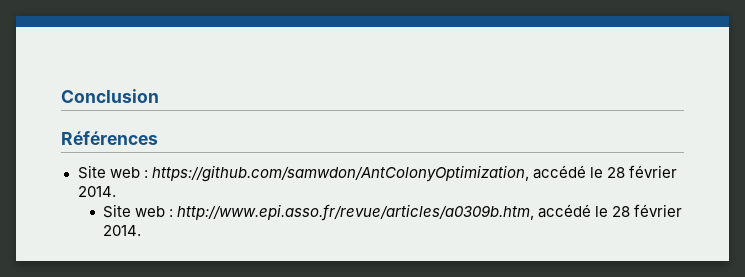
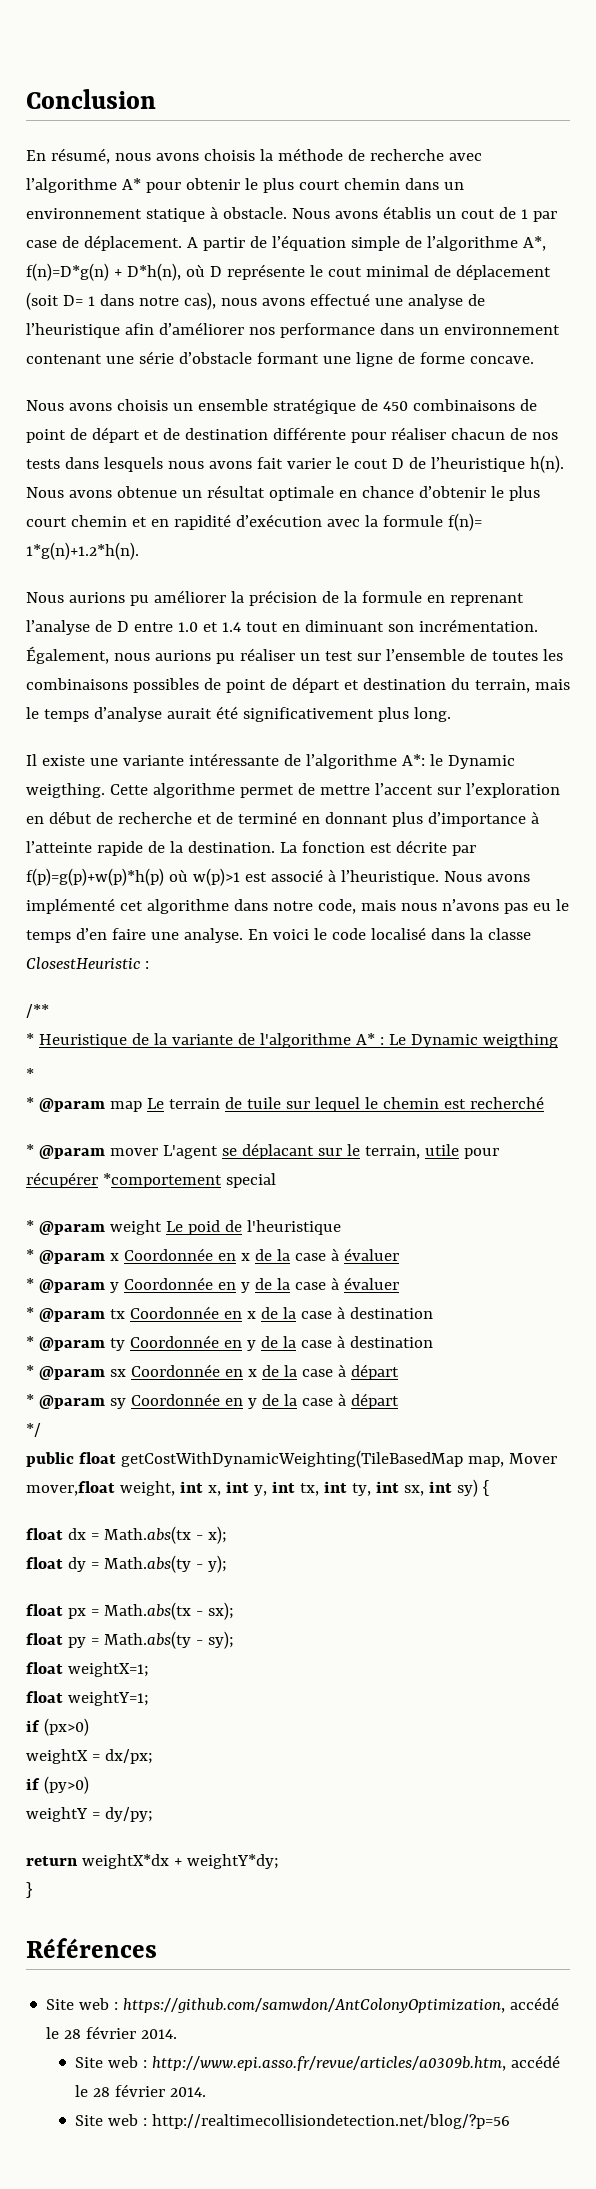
(159, 96) none -> [26,148,482,164] [26,178,464,193] [26,206,557,222] [26,235,546,251] [26,263,551,281] [26,292,485,310] [26,322,560,338] [26,351,534,367] [26,398,537,414] [26,427,558,443] [26,455,564,473] [26,485,540,501] [26,513,482,531] [26,542,139,560] [26,590,524,606] [26,619,538,635] [26,646,563,664] [26,677,570,693] [26,706,451,722] [26,753,515,769] [26,783,560,798] [26,811,539,827] [26,840,476,856] [26,868,530,886] [26,898,569,914] [26,927,531,943] [26,957,149,969] [26,1004,49,1018] [26,1033,558,1048] [26,1068,34,1080] [26,1096,544,1112] [26,1143,499,1159] [26,1172,276,1188] [26,1220,341,1235] [26,1248,399,1264] [26,1277,399,1293] [26,1306,433,1322] [26,1335,433,1351] [26,1364,399,1380] [26,1393,399,1409] [26,1423,41,1437] [26,1450,557,1468] [26,1479,489,1497] [26,1526,227,1544] [26,1555,227,1573] [26,1602,234,1620] [26,1631,234,1649] [26,1662,149,1677] [26,1691,149,1706] [26,1718,89,1736] [26,1749,153,1764] [26,1776,89,1794] [26,1807,153,1822] [26,1854,279,1869] [26,1882,32,1898] // En résumé, nous avons choisis la méthode de recherche avec l’algorithme A* pour obtenir le plus court chemin dans un environnement statique à obstacle. Nous avons établis un cout de 1 par case de déplacement. A partir de l’équation simple de l’algorithme A*, f(n)=D*g(n) + D*h(n), où D représente le cout minimal de déplacement (soit D= 1 dans notre cas), nous avons effectué une analyse de l’heuristique afin d’améliorer nos performance dans un environnement contenant une série d’obstacle formant une ligne de forme concave. // Nous avons choisis un ensemble stratégique de 450 combinaisons de point de départ et de destination différente pour réaliser chacun de nos tests dans lesquels nous avons fait varier le cout D de l’heuristique h(n). Nous avons obtenue un résultat optimale en chance d’obtenir le plus court chemin et en rapidité d’exécution avec la formule f(n)= 1*g(n)+1.2*h(n). // Nous aurions pu améliorer la précision de la formule en reprenant l’analyse de D entre 1.0 et 1.4 tout en diminuant son incrémentation. Également, nous aurions pu réaliser un test sur l’ensemble de toutes les combinaisons possibles de point de départ et destination du terrain, mais le temps d’analyse aurait été significativement plus long. // Il existe une variante intéressante de l’algorithme A*: le Dynamic weigthing. Cette algorithme permet de mettre l’accent sur l’exploration en début de recherche et de terminé en donnant plus d’importance à l’atteinte rapide de la destination. La fonction est décrite par f(p)=g(p)+w(p)*h(p) où w(p)>1 est associé à l’heuristique. Nous avons implémenté cet algorithme dans notre code, mais nous n’avons pas eu le temps d’en faire une analyse. En voici le code localisé dans la classe ClosestHeuristic : // /** // * Heuristique de la variante de l'algorithme A* : Le Dynamic weigthing // * // * @param map Le terrain de tuile sur lequel le chemin est recherché // * @param mover L'agent se déplacant sur le terrain, utile pour récupérer *comportement special // * @param weight Le poid de l'heuristique // * @param x Coordonnée en x de la case à évaluer // * @param y Coordonnée en y de la case à évaluer // * @param tx Coordonnée en x de la case à destination // * @param ty Coordonnée en y de la case à destination // * @param sx Coordonnée en x de la case à départ // * @param sy Coordonnée en y de la case à départ // */ // public float getCostWithDynamicWeighting(TileBasedMap map, Mover mover,float weight, int x, int y, int tx, int ty, int sx, int sy) { // float dx = Math.abs(tx - x); // float dy = Math.abs(ty - y); // float px = Math.abs(tx - sx); // float py = Math.abs(ty - sy); // float weightX=1; // float weightY=1; // if (px>0) // weightX = dx/px; // if (py>0) // weightY = dy/py; // return weightX*dx + weightY*dy; // }
(142, 230) none -> [75,2114,511,2129] // Site web : http://realtimecollisiondetection.net/blog/?p=56

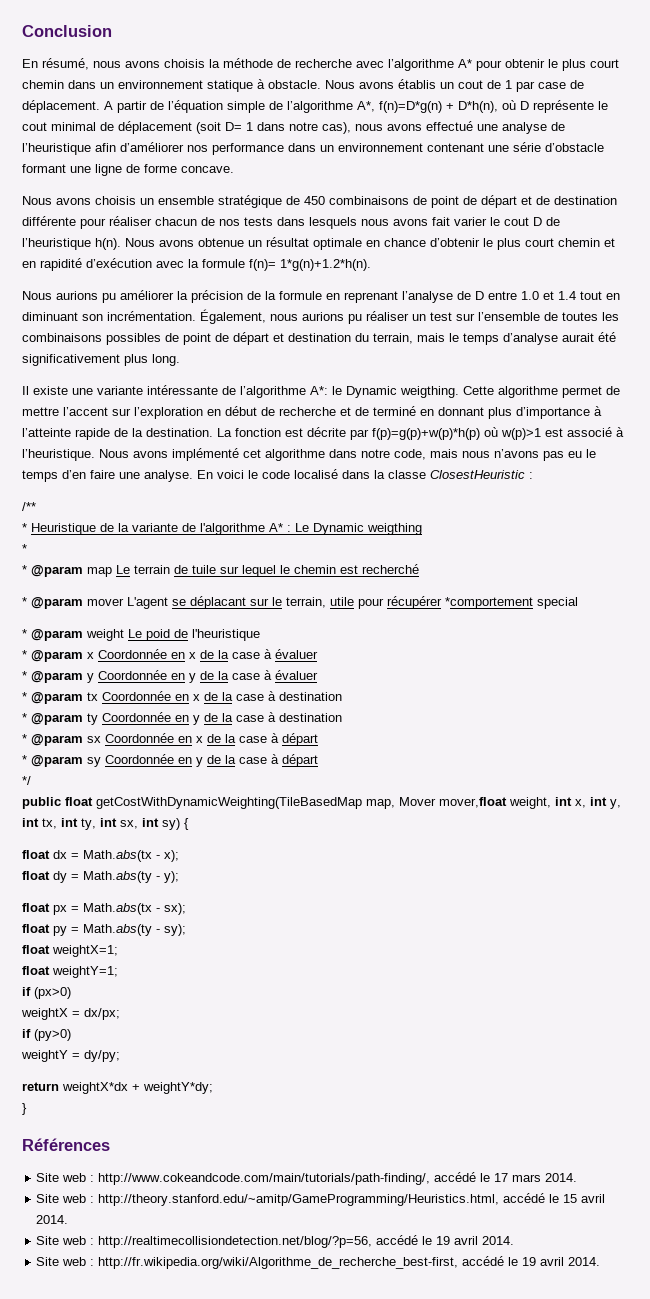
[123,1997,560,2013] [46,2026,178,2039] [75,2055,561,2071] [75,2084,207,2097] [75,2114,511,2129] https://github.com/samwdon/AntColonyOptimization, accédé le 28 février 2014. // Site web : http://www.epi.asso.fr/revue/articles/a0309b.htm, accédé le 28 février 2014. // Site web : http://realtimecollisiondetection.net/blog/?p=56 -> [98,1172,578,1185] [36,1193,606,1206] [36,1215,69,1224] [36,1235,515,1248] [36,1256,601,1269] http://www.cokeandcode.com/main/tutorials/path-finding/, accédé le 17 mars 2014. // Site web : http://theory.stanford.edu/~amitp/GameProgramming/Heuristics.html, accédé le 15 avril 2014. // Site web : http://realtimecollisiondetection.net/blog/?p=56, accédé le 19 avril 2014. // Site web : http://fr.wikipedia.org/wiki/Algorithme_de_recherche_best-first, accédé le 19 avril 2014.

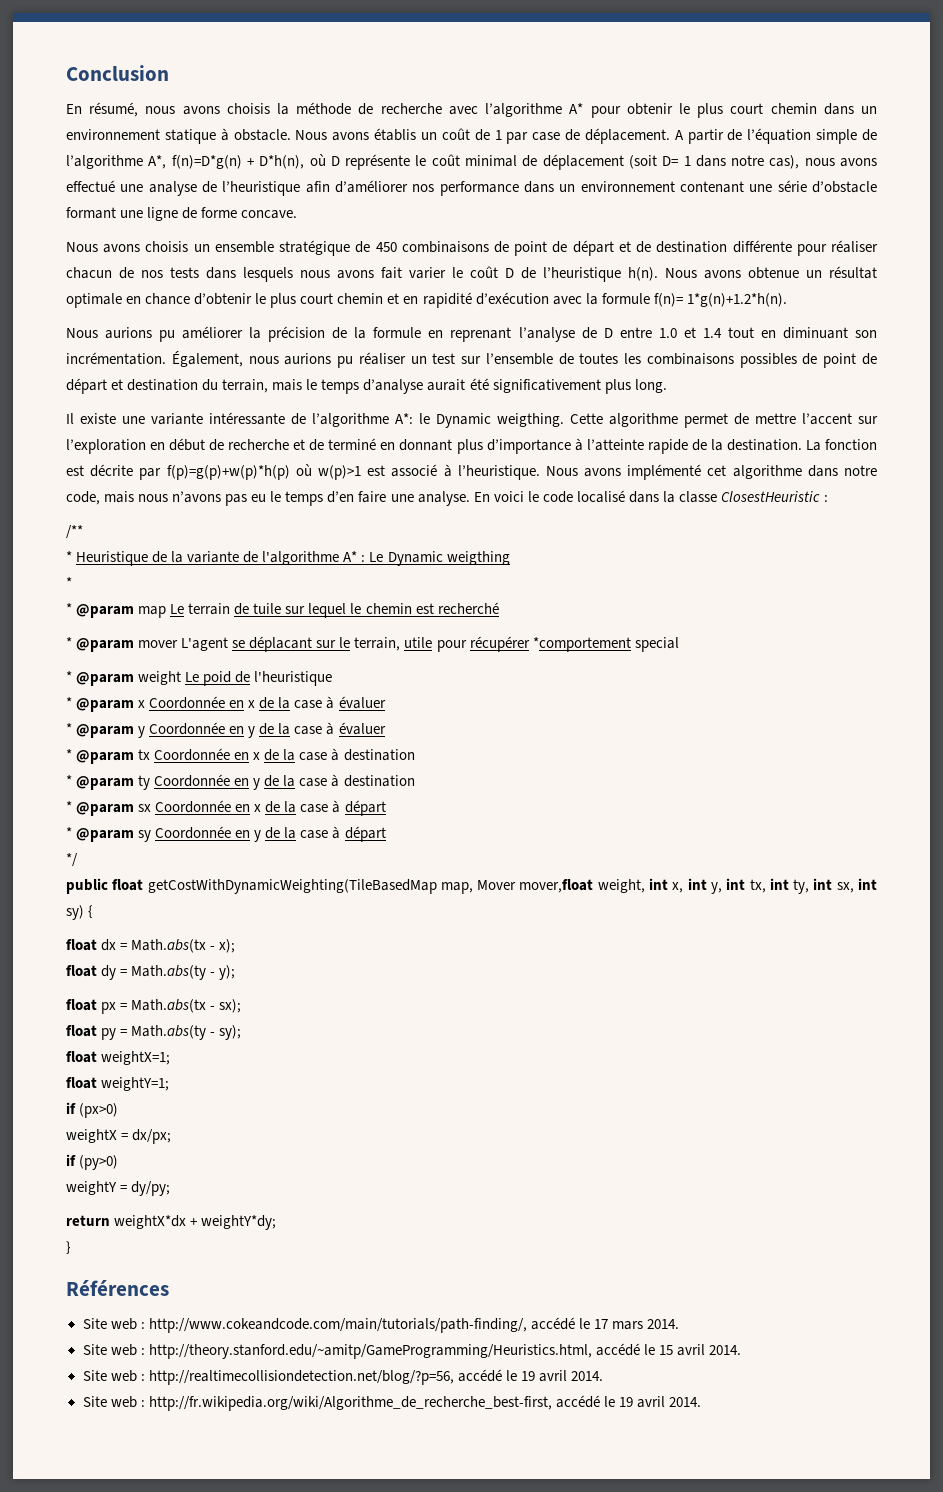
[458,80,483,89] cout -> [441,128,470,140] coût
[22,122,47,131] cout -> [431,154,460,166] coût
[504,217,529,226] cout -> [470,266,498,278] coût

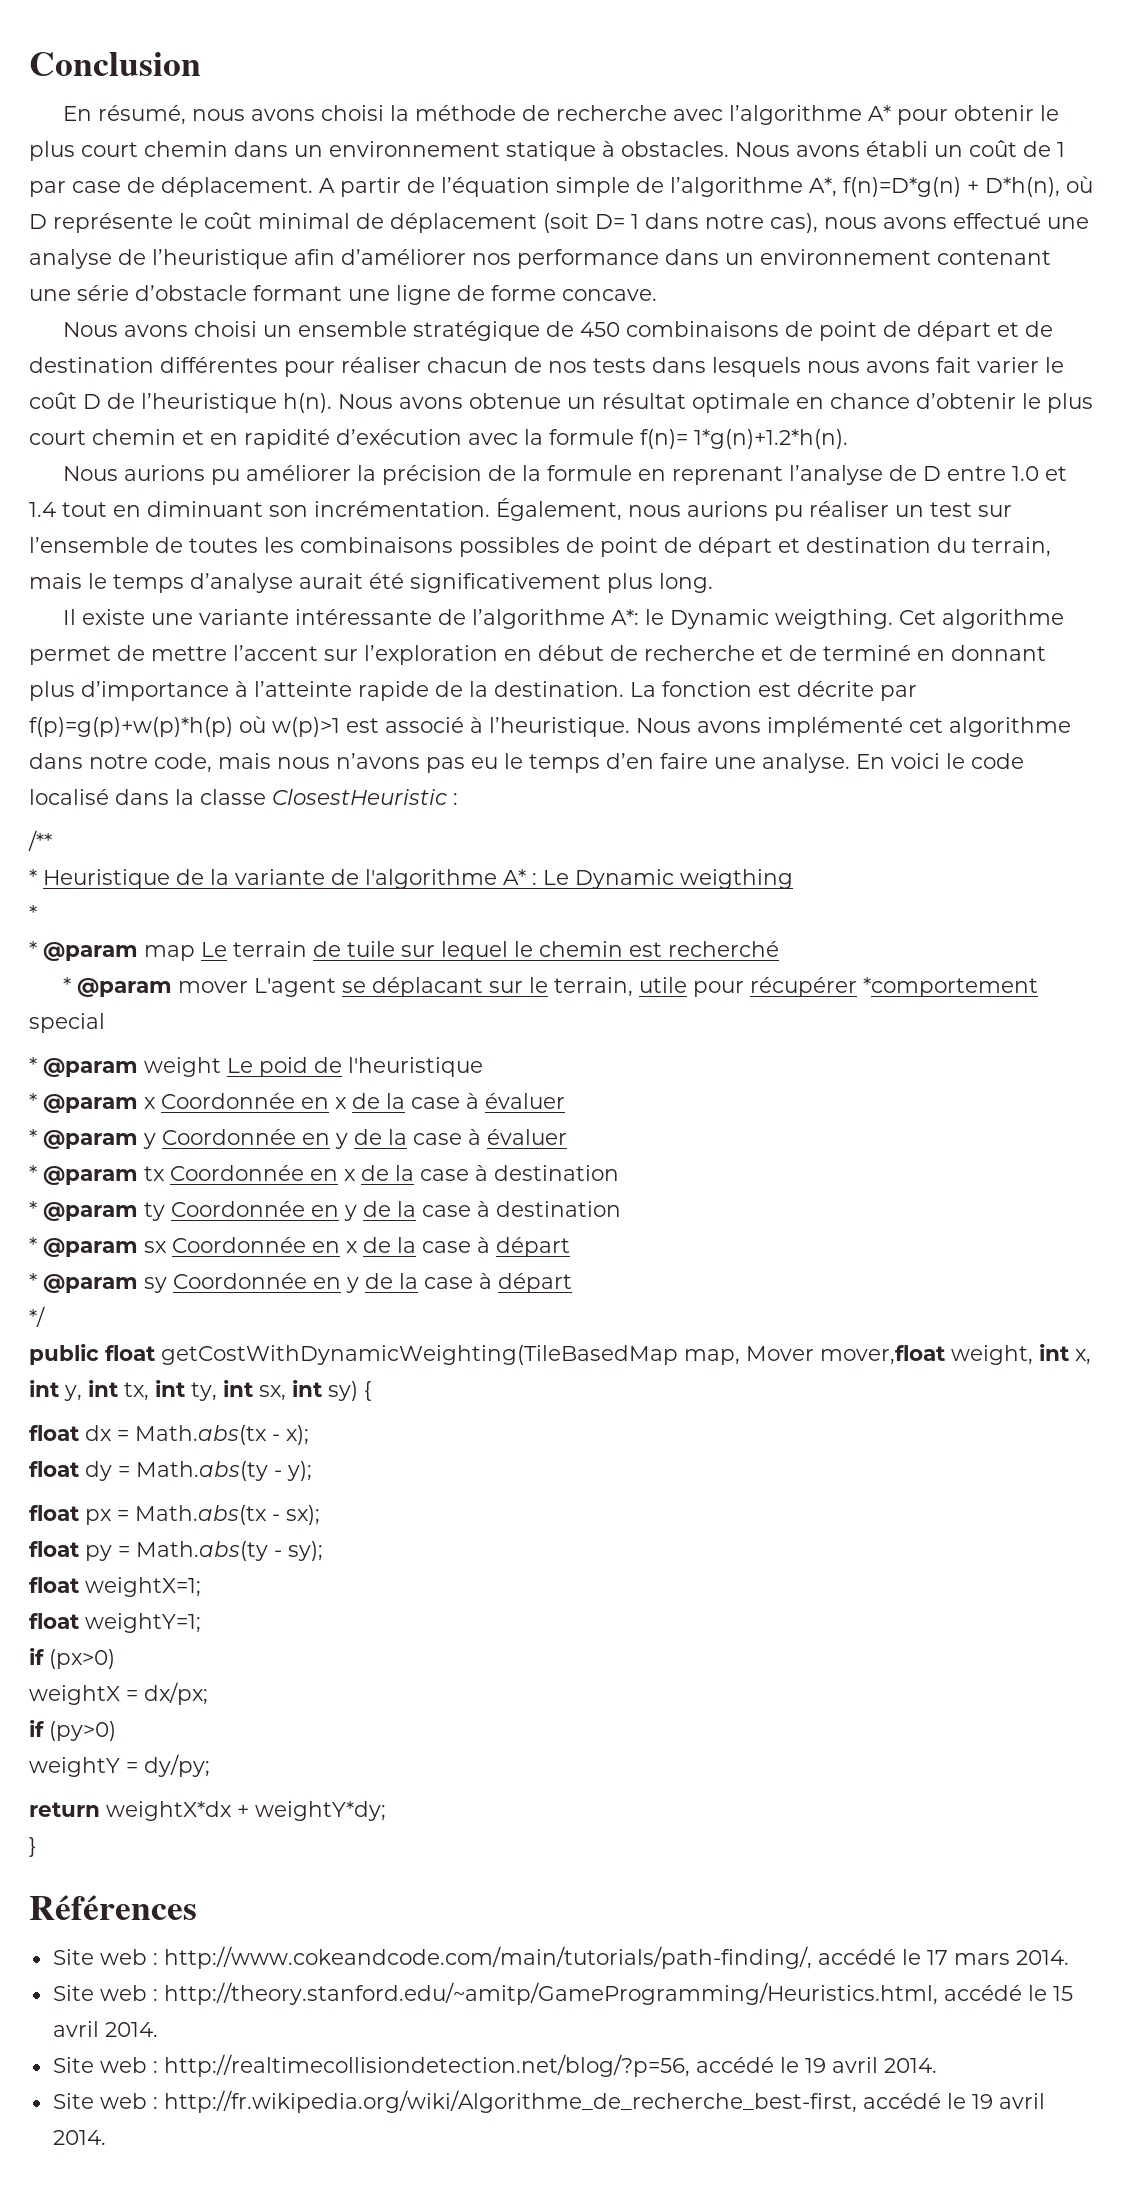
[226,103,270,114] choisis -> [320,105,384,121] choisi
[233,128,417,141] obstacle. Nous avons établis -> [621,141,928,157] obstacles. Nous avons établi
[145,241,189,252] choisis -> [193,321,257,337] choisi
[732,240,792,253] différente -> [160,357,278,373] différentes
[570,413,603,424] Cette -> [898,610,936,625] Cet

